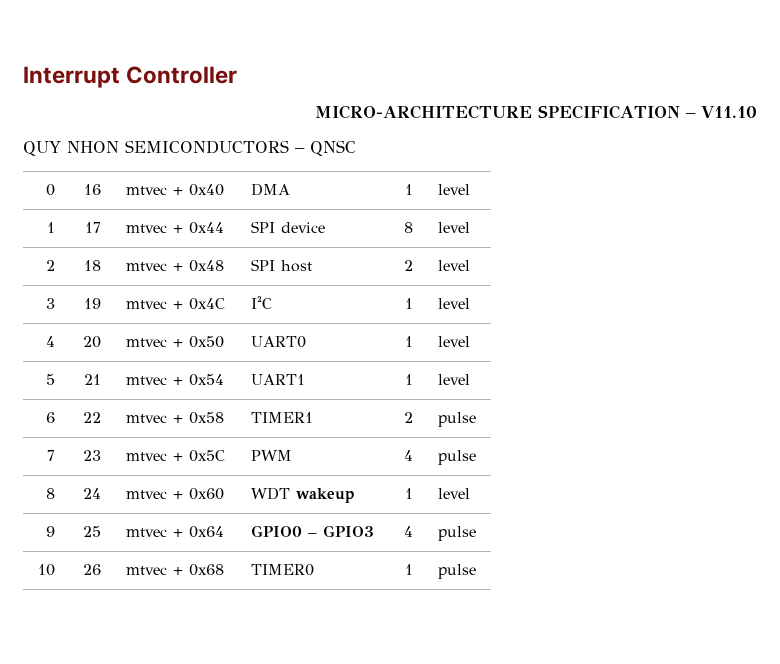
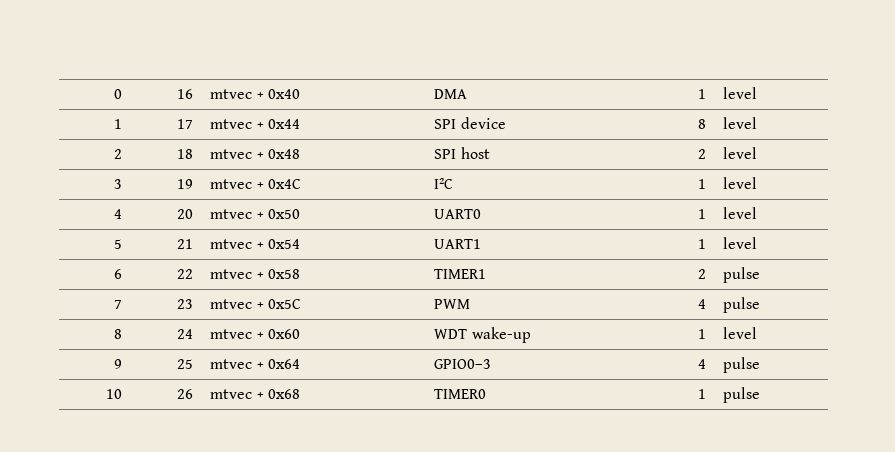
[23,66,238,88] [315,105,757,119] [23,140,356,156] Interrupt Controller // MICRO-ARCHITECTURE SPECIFICATION – V11.10 // QUY NHON SEMICONDUCTORS – QNSC // -> (113, 94) none
[296,488,356,503] wakeup -> [471,327,531,343] wake-up
[251,525,375,537] GPIO0 – GPIO3 -> [434,359,492,369] GPIO0–3

